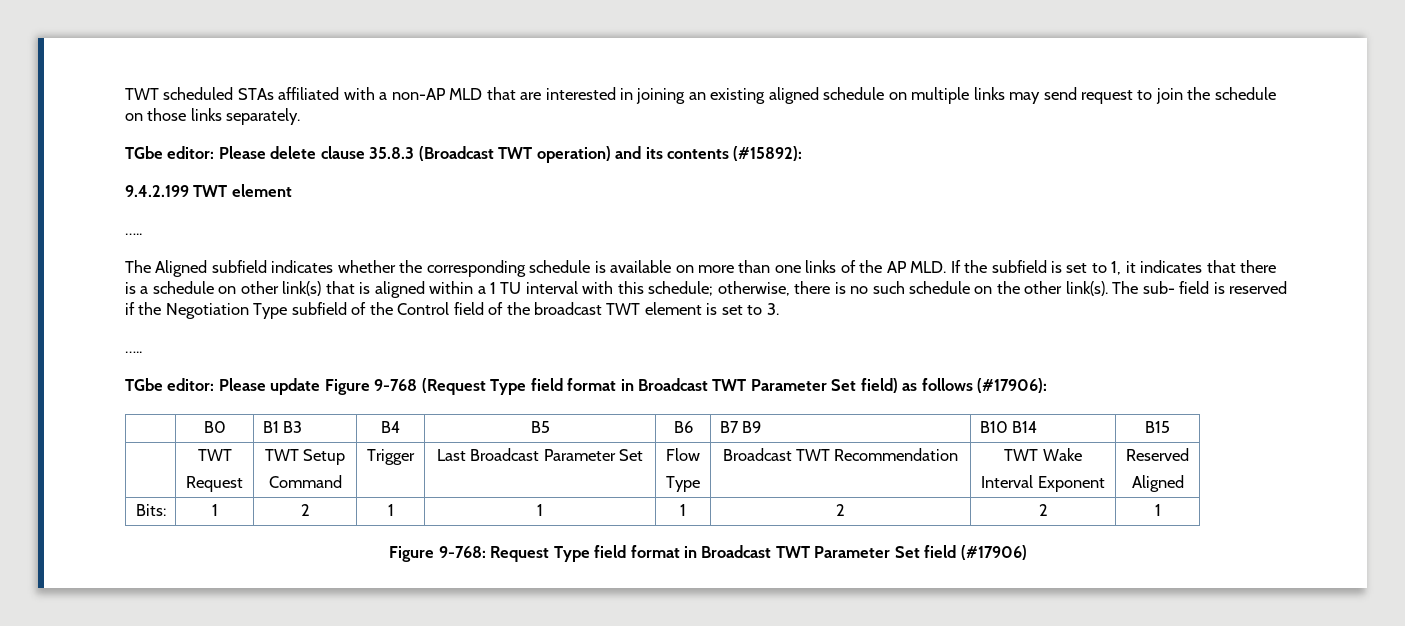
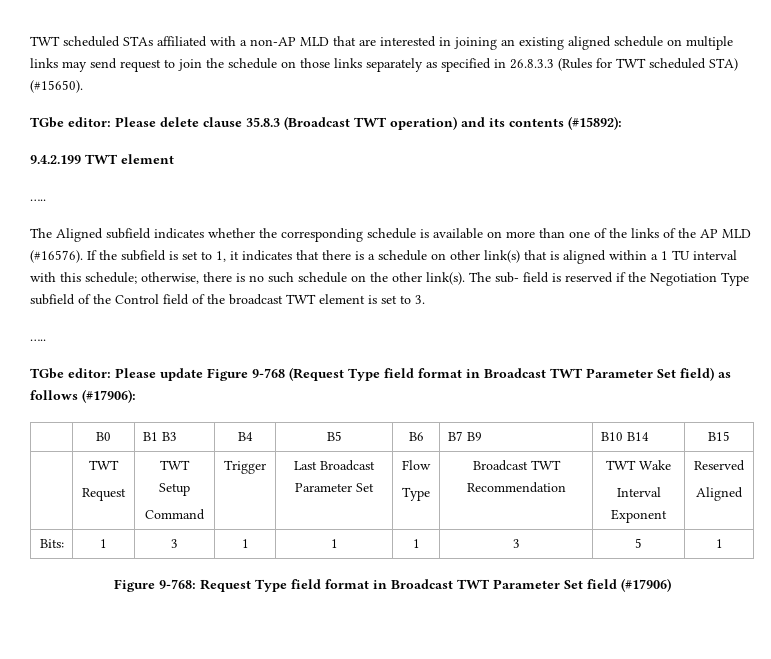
[226,108,301,125] separately. -> [366,58,738,72] [30,80,83,93] separately as specified in 26.8.3.3 (Rules for TWT scheduled STA) (#15650).
(801, 269) none -> [594,228,627,238] of the
[910,261,947,273] MLD. -> [722,229,751,238] [30,250,83,263] MLD (#16576).
[300,504,310,516] [387,504,394,516] [537,504,543,516] [680,504,686,516] [836,504,845,516] [1038,504,1048,516] 2 | 1 | 1 | 1 | 2 | 2 -> [171,539,178,548] [241,539,249,548] [330,539,338,548] [412,539,420,548] [512,539,520,548] [635,538,642,548] 3 | 1 | 1 | 1 | 3 | 5

